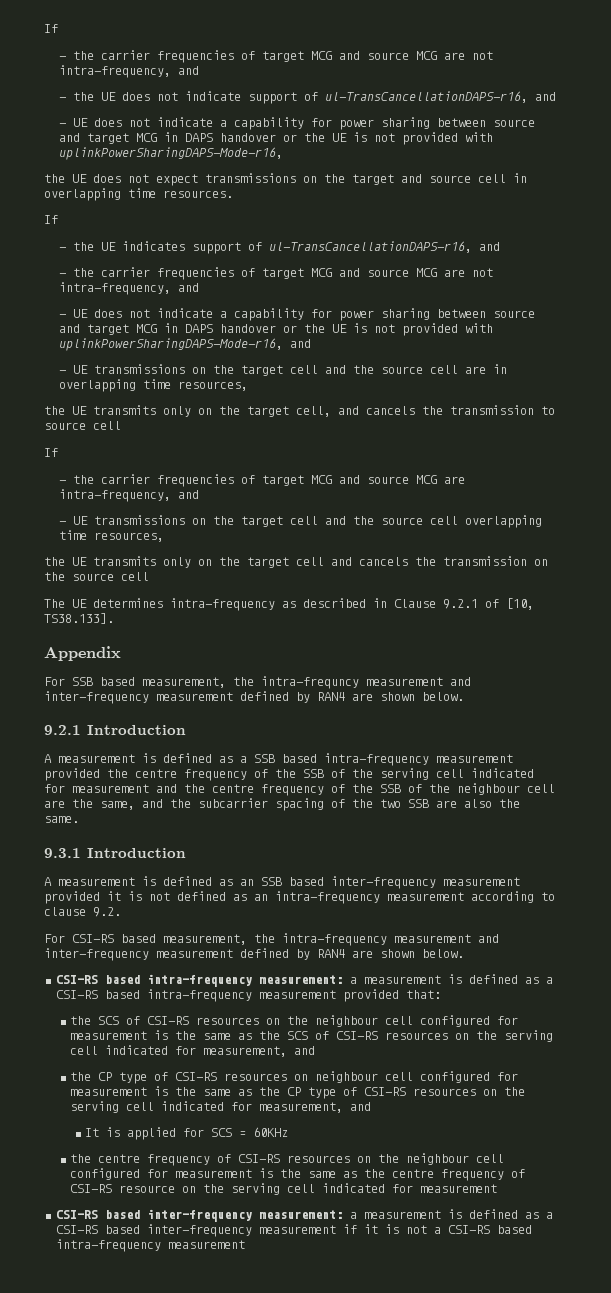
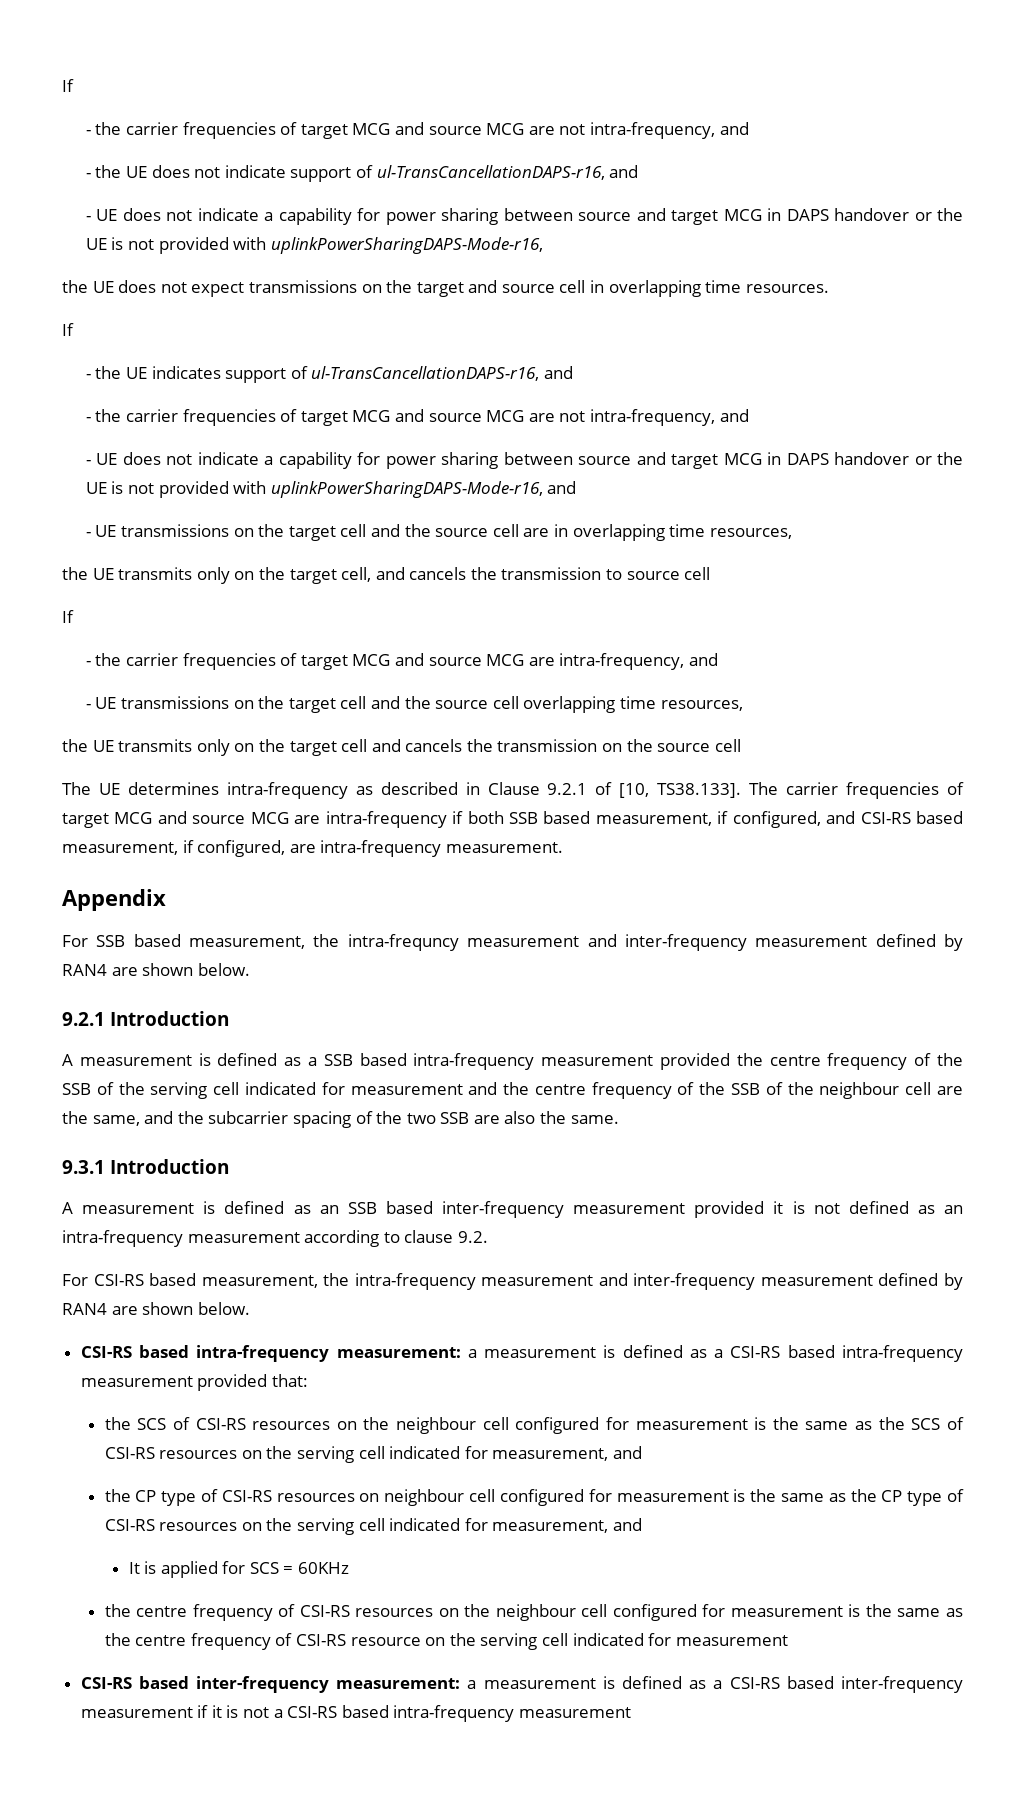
(114, 618) none -> [749,782,964,799] [62,811,963,828] [62,840,563,857] The carrier frequencies of target MCG and source MCG are intra-frequency if both SSB based measurement, if configured, and CSI-RS based measurement, if configured, are intra-frequency measurement.

